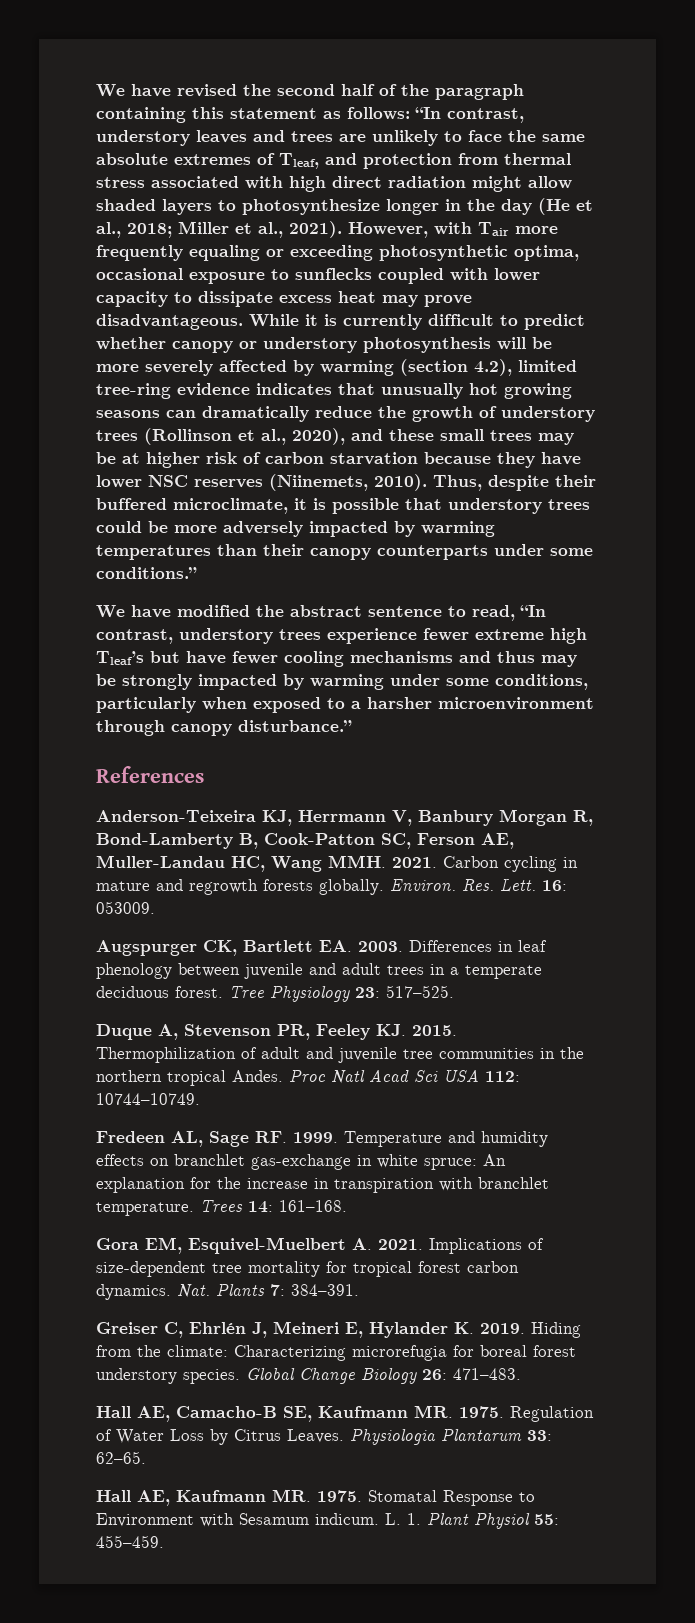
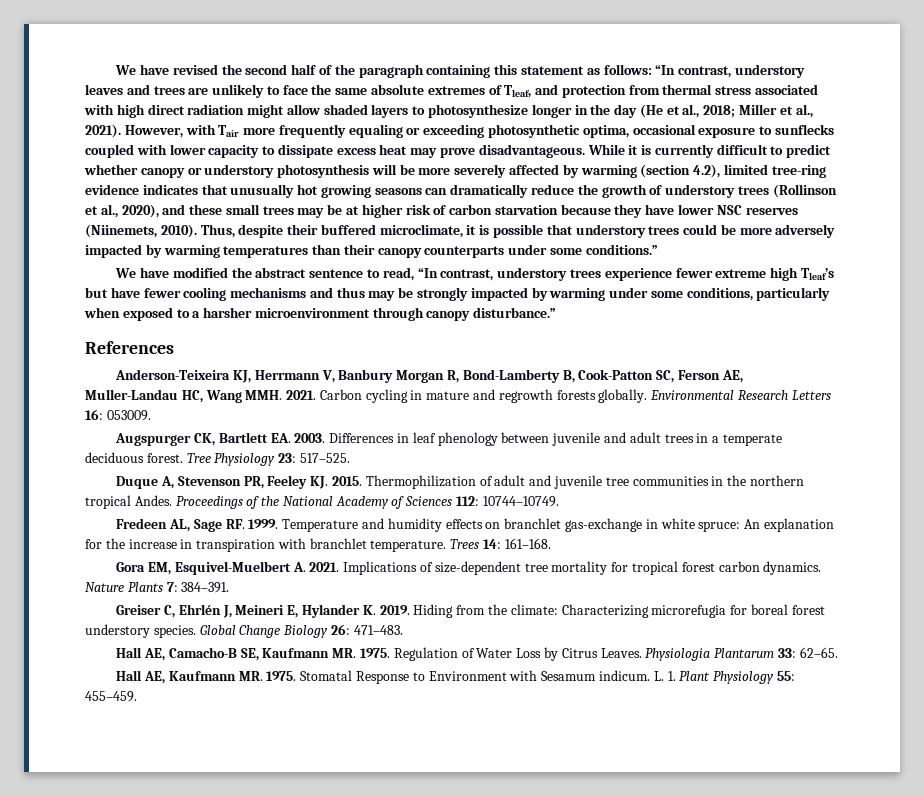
[390,879,536,892] Environ. Res. Lett. -> [650,390,831,400] Environmental Research Letters
[289,1070,479,1084] Proc Natl Acad Sci USA -> [175,496,453,509] Proceedings of the National Academy of Sciences
[177,1284,210,1298] Nat. -> [85,582,124,592] Nature
[474,1513,530,1529] Physiol -> [713,671,775,684] Physiology

